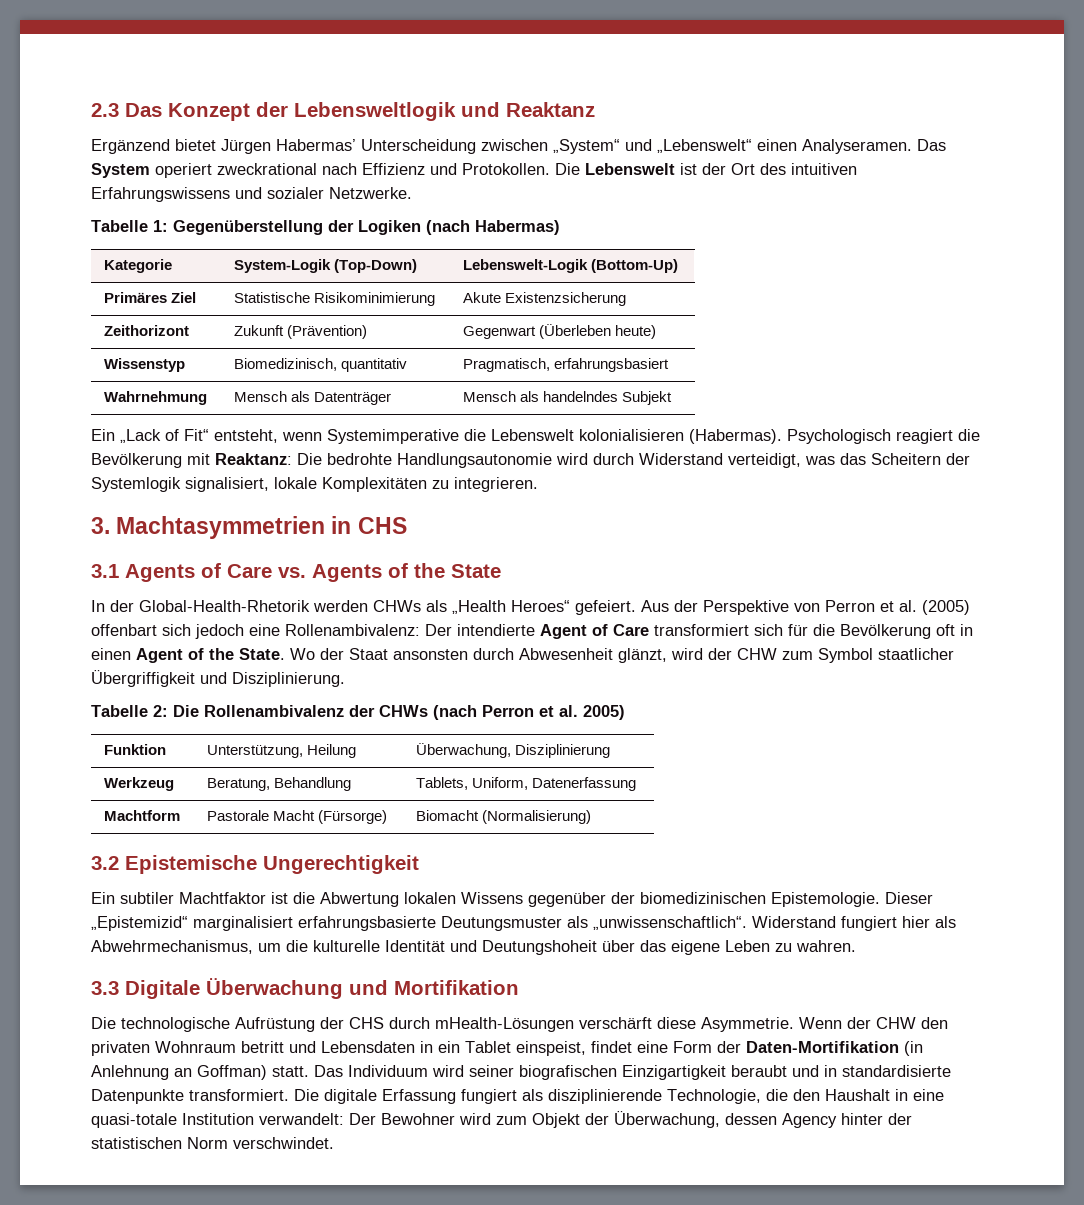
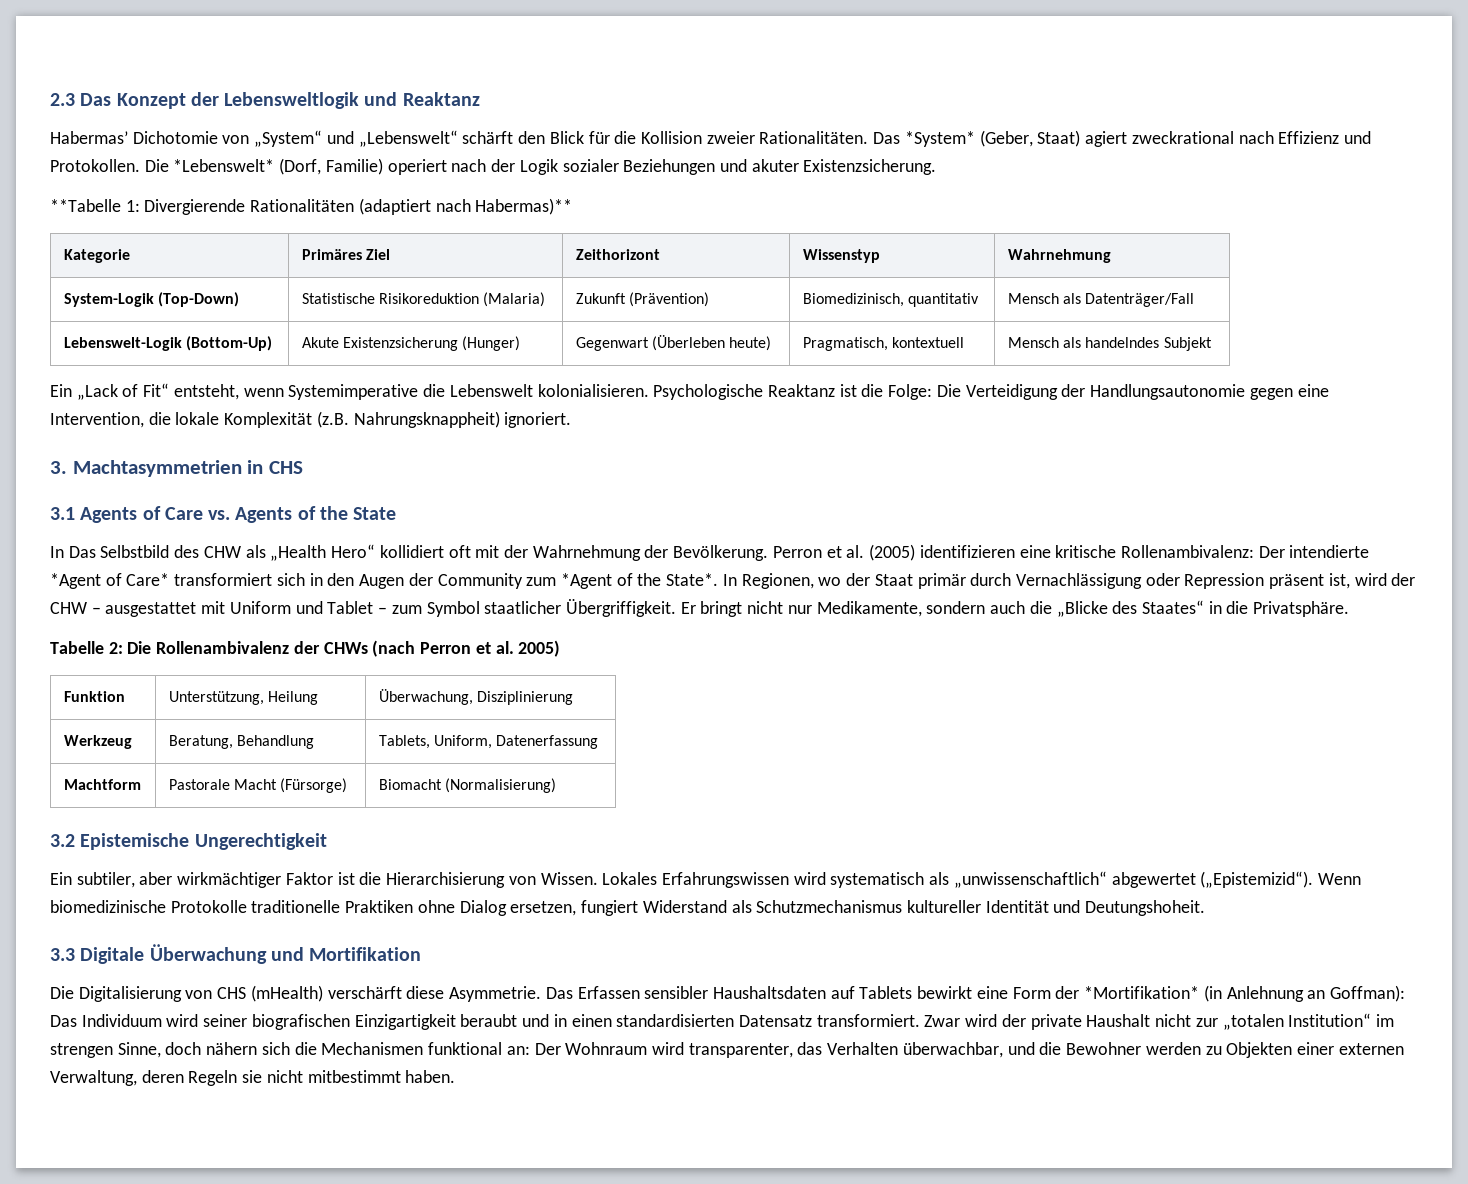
[91,139,946,154] [91,163,212,178] Ergänzend bietet Jürgen Habermas’ Unterscheidung zwischen „System“ und „Lebenswelt“ einen Analyseramen. Das System operiert -> [50,130,1128,147] Habermas’ Dichotomie von „System“ und „Lebenswelt“ schärft den Blick für die Kollision zweier Rationalitäten. Das *System* (Geber, Staat) agiert
[585,163,857,175] [91,187,412,202] [91,220,560,235] [104,259,173,273] [234,259,418,273] [463,259,679,273] [104,292,197,303] [234,292,436,306] [463,292,627,306] [104,325,190,336] [234,325,368,339] [463,324,657,339] [104,358,186,372] [234,358,408,372] [463,358,670,372] [104,391,208,405] [234,391,392,405] Lebenswelt ist der Ort des intuitiven Erfahrungswissens und sozialer Netzwerke. // Tabelle 1: Gegenüberstellung der Logiken (nach Habermas) // Kategorie | System-Logik (Top-Down) | Lebenswelt-Logik (Bottom-Up) // Primäres Ziel | Statistische Risikominimierung | Akute Existenzsicherung // Zeithorizont | Zukunft (Prävention) | Gegenwart (Überleben heute) // Wissenstyp | Biomedizinisch, quantitativ | Pragmatisch, erfahrungsbasiert // Wahrnehmung | Mensch als Datenträger -> [173,158,937,175] [50,198,573,215] [63,249,130,263] [301,249,391,260] [575,249,660,260] [802,249,880,263] [1007,249,1111,263] [63,292,240,307] [301,292,546,307] [575,292,710,307] [802,293,980,307] [1007,293,1195,307] [63,336,273,351] [301,336,521,351] [575,335,772,351] [802,337,965,351] *Lebenswelt* (Dorf, Familie) operiert nach der Logik sozialer Beziehungen und akuter Existenzsicherung. // **Tabelle 1: Divergierende Rationalitäten (adaptiert nach Habermas)** // Kategorie | Primäres Ziel | Zeithorizont | Wissenstyp | Wahrnehmung // System-Logik (Top-Down) | Statistische Risikoreduktion (Malaria) | Zukunft (Prävention) | Biomedizinisch, quantitativ | Mensch als Datenträger/Fall // Lebenswelt-Logik (Bottom-Up) | Akute Existenzsicherung (Hunger) | Gegenwart (Überleben heute) | Pragmatisch, kontextuell
[579,429,980,444] [91,453,970,468] [91,477,538,492] kolonialisieren (Habermas). Psychologisch reagiert die Bevölkerung mit Reaktanz: Die bedrohte Handlungsautonomie wird durch Widerstand verteidigt, was das Scheitern der Systemlogik signalisiert, lokale Komplexitäten zu integrieren. -> [537,384,1329,400] [50,411,572,428] kolonialisieren. Psychologische Reaktanz ist die Folge: Die Verteidigung der Handlungsautonomie gegen eine Intervention, die lokale Komplexität (z.B. Nahrungsknappheit) ignoriert.
[110,600,970,615] [91,624,973,639] [91,648,954,663] [91,670,345,687] der Global-Health-Rhetorik werden CHWs als „Health Heroes“ gefeiert. Aus der Perspektive von Perron et al. (2005) offenbart sich jedoch eine Rollenambivalenz: Der intendierte Agent of Care transformiert sich für die Bevölkerung oft in einen Agent of the State. Wo der Staat ansonsten durch Abwesenheit glänzt, wird der CHW zum Symbol staatlicher Übergriffigkeit und Disziplinierung. -> [68,544,1370,561] [50,573,1416,589] [50,599,1350,617] Das Selbstbild des CHW als „Health Hero“ kollidiert oft mit der Wahrnehmung der Bevölkerung. Perron et al. (2005) identifizieren eine kritische Rollenambivalenz: Der intendierte *Agent of Care* transformiert sich in den Augen der Community zum *Agent of the State*. In Regionen, wo der Staat primär durch Vernachlässigung oder Repression präsent ist, wird der CHW – ausgestattet mit Uniform und Tablet – zum Symbol staatlicher Übergriffigkeit. Er bringt nicht nur Medikamente, sondern auch die „Blicke des Staates“ in die Privatsphäre.
[120,892,933,907] [91,916,956,931] [91,940,856,955] subtiler Machtfaktor ist die Abwertung lokalen Wissens gegenüber der biomedizinischen Epistemologie. Dieser „Epistemizid“ marginalisiert erfahrungsbasierte Deutungsmuster als „unwissenschaftlich“. Widerstand fungiert hier als Abwehrmechanismus, um die kulturelle Identität und Deutungshoheit über das eigene Leben zu wahren. -> [76,871,1362,888] [50,900,1206,916] subtiler, aber wirkmächtiger Faktor ist die Hierarchisierung von Wissen. Lokales Erfahrungswissen wird systematisch als „unwissenschaftlich“ abgewertet („Epistemizid“). Wenn biomedizinische Protokolle traditionelle Praktiken ohne Dialog ersetzen, fungiert Widerstand als Schutzmechanismus kultureller Identität und Deutungshoheit.
[121,1017,948,1032] [91,1041,632,1056] technologische Aufrüstung der CHS durch mHealth-Lösungen verschärft diese Asymmetrie. Wenn der CHW den privaten Wohnraum betritt und Lebensdaten in ein Tablet einspeist, findet -> [78,985,973,1002] Digitalisierung von CHS (mHealth) verschärft diese Asymmetrie. Das Erfassen sensibler Haushaltsdaten auf Tablets bewirkt
[746,1041,899,1053] Daten-Mortifikation -> [1084,986,1200,999] *Mortifikation*
[197,1065,309,1080] Goffman) statt. -> [1329,985,1405,1002] Goffman):
[842,1065,951,1077] [91,1089,944,1104] [91,1111,912,1128] [91,1137,334,1149] standardisierte Datenpunkte transformiert. Die digitale Erfassung fungiert als disziplinierende Technologie, die den Haushalt in eine quasi-totale Institution verwandelt: Der Bewohner wird zum Objekt der Überwachung, dessen Agency hinter der statistischen Norm verschwindet. -> [571,1013,1394,1030] [50,1042,1404,1058] [50,1070,456,1086] einen standardisierten Datensatz transformiert. Zwar wird der private Haushalt nicht zur „totalen Institution“ im strengen Sinne, doch nähern sich die Mechanismen funktional an: Der Wohnraum wird transparenter, das Verhalten überwachbar, und die Bewohner werden zu Objekten einer externen Verwaltung, deren Regeln sie nicht mitbestimmt haben.

